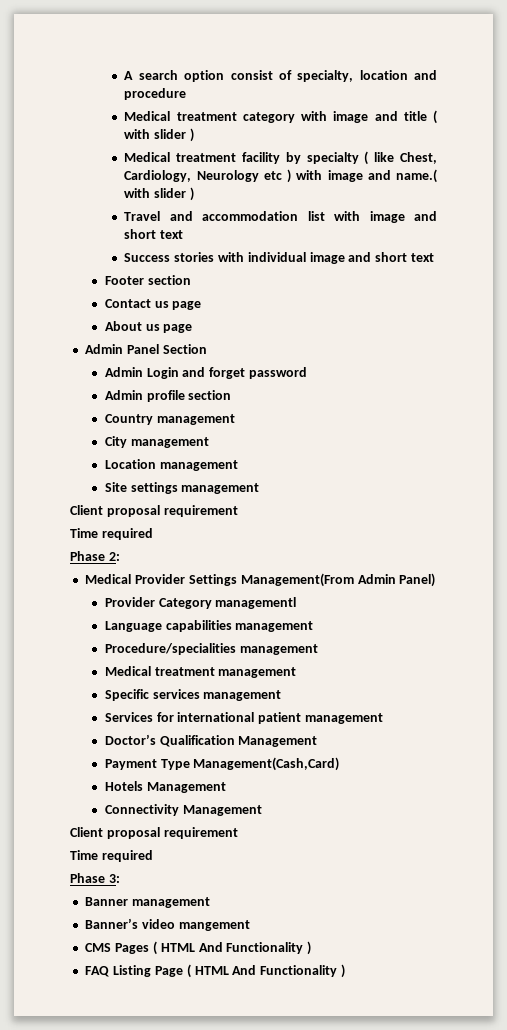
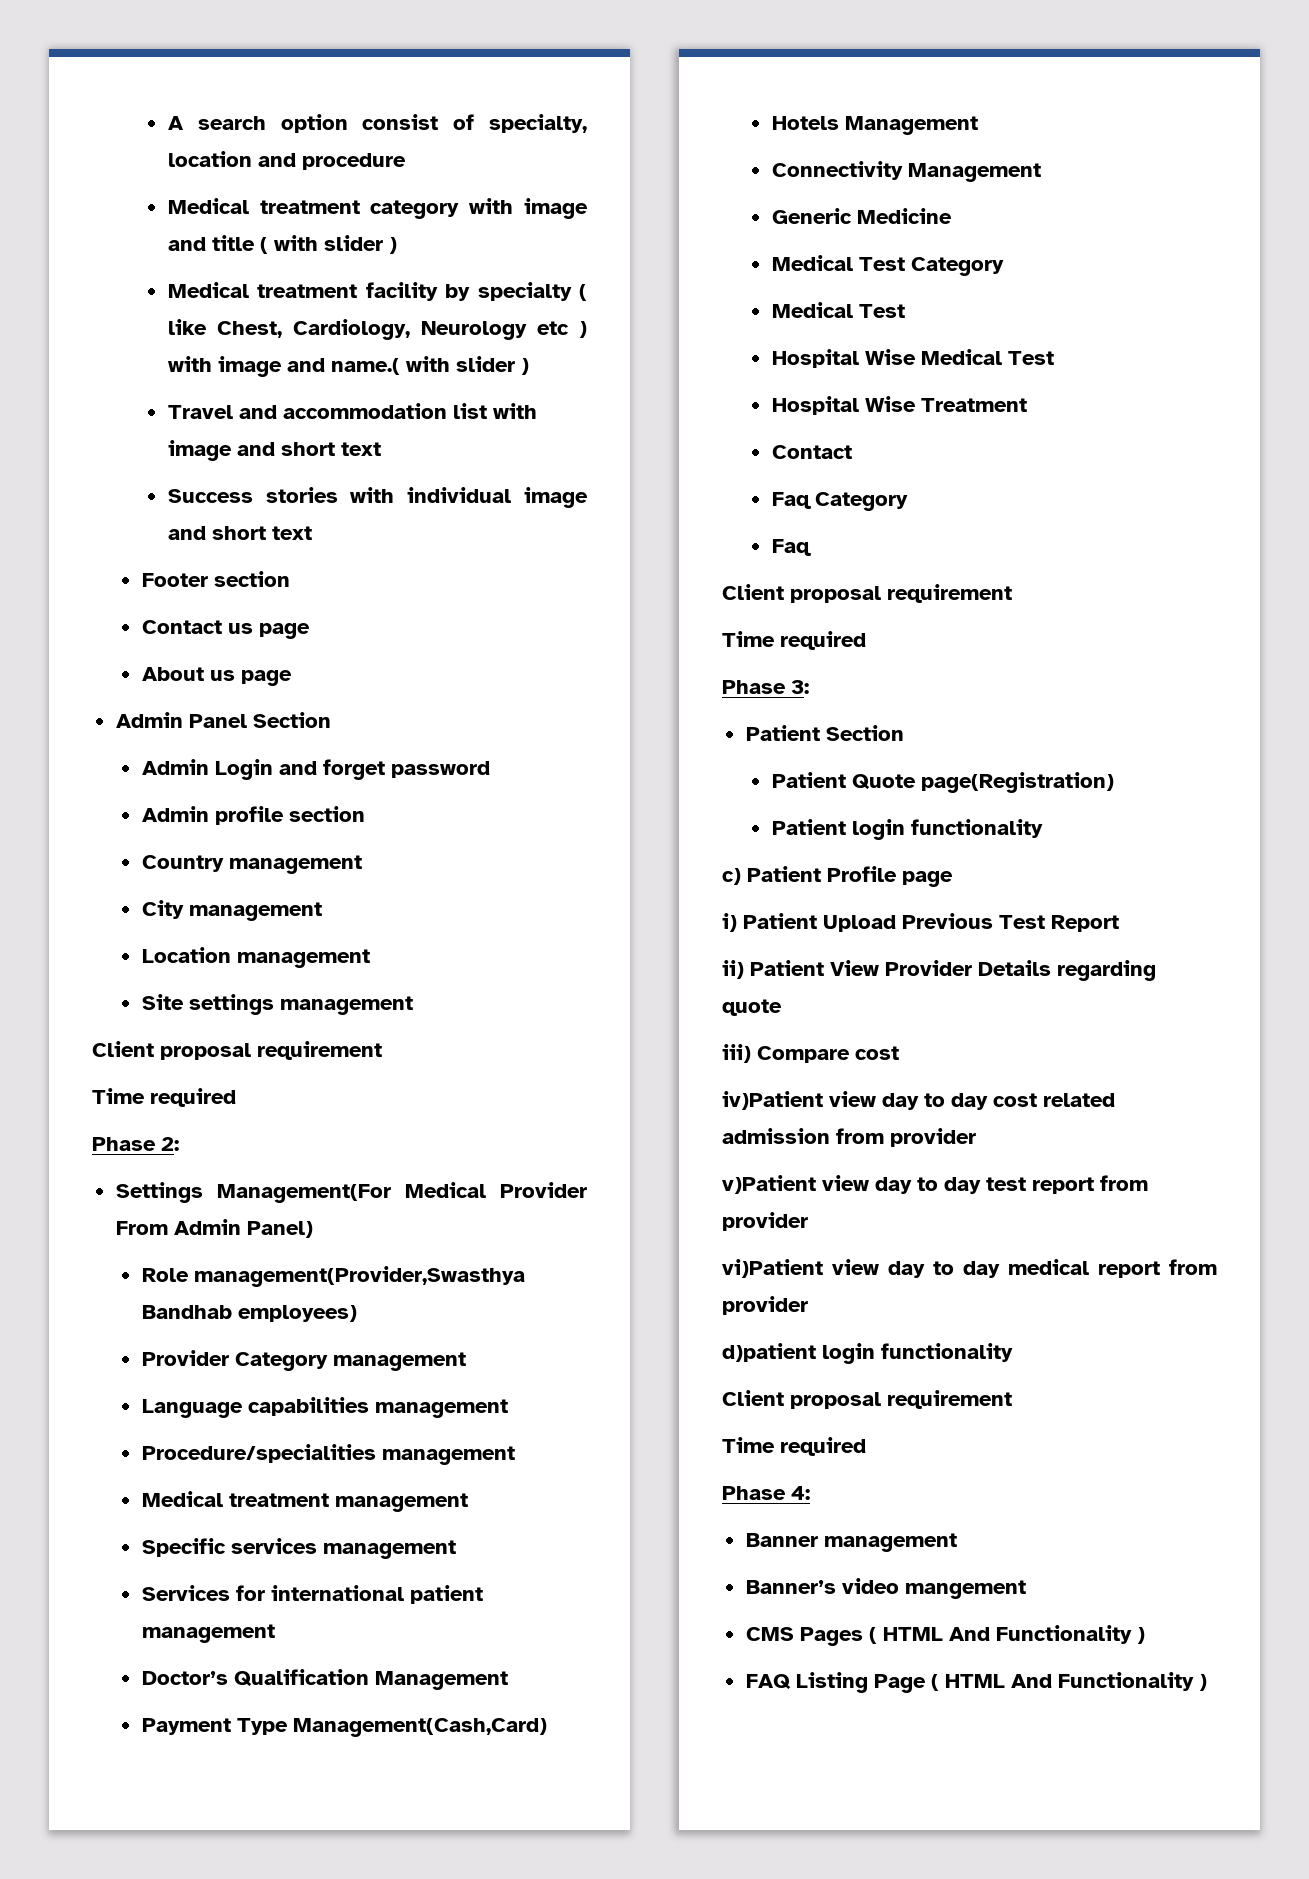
[85,573,436,587] Medical Provider Settings Management(From Admin Panel) -> [116,1182,587,1203] [116,1219,314,1238] [142,1266,526,1287] [142,1305,358,1322] Settings Management(For Medical Provider From Admin Panel) // Role management(Provider,Swasthya Bandhab employees)
[215,597,297,609] managementl -> [333,1352,467,1371] management
(262, 810) none -> [772,208,953,224] [772,255,1005,276] [772,302,906,318] [772,349,1055,368] [772,396,1028,415] [772,445,853,459] [772,492,909,511] [772,539,812,556] // Generic Medicine // Medical Test Category // Medical Test // Hospital Wise Medical Test // Hospital Wise Treatment // Contact // Faq Category // Faq
(120, 878) none -> [746,725,905,741] [772,772,1115,793] [772,819,1044,840] [722,866,953,887] [722,913,1119,932] [722,960,1156,981] [722,999,782,1016] [722,1044,899,1063] [722,1091,1115,1110] [722,1128,976,1147] [722,1175,1148,1194] [722,1212,808,1231] [722,1259,1217,1278] [722,1296,808,1315] [722,1343,1013,1364] [722,1390,1012,1409] [722,1437,866,1456] [722,1486,810,1500] // Patient Section // Patient Quote page(Registration) // Patient login functionality // c) Patient Profile page // i) Patient Upload Previous Test Report // ii) Patient View Provider Details regarding quote // iii) Compare cost // iv)Patient view day to day cost related admission from provider // v)Patient view day to day test report from provider // vi)Patient view day to day medical report from provider // d)patient login functionality // Client proposal requirement // Time required // Phase 4:

